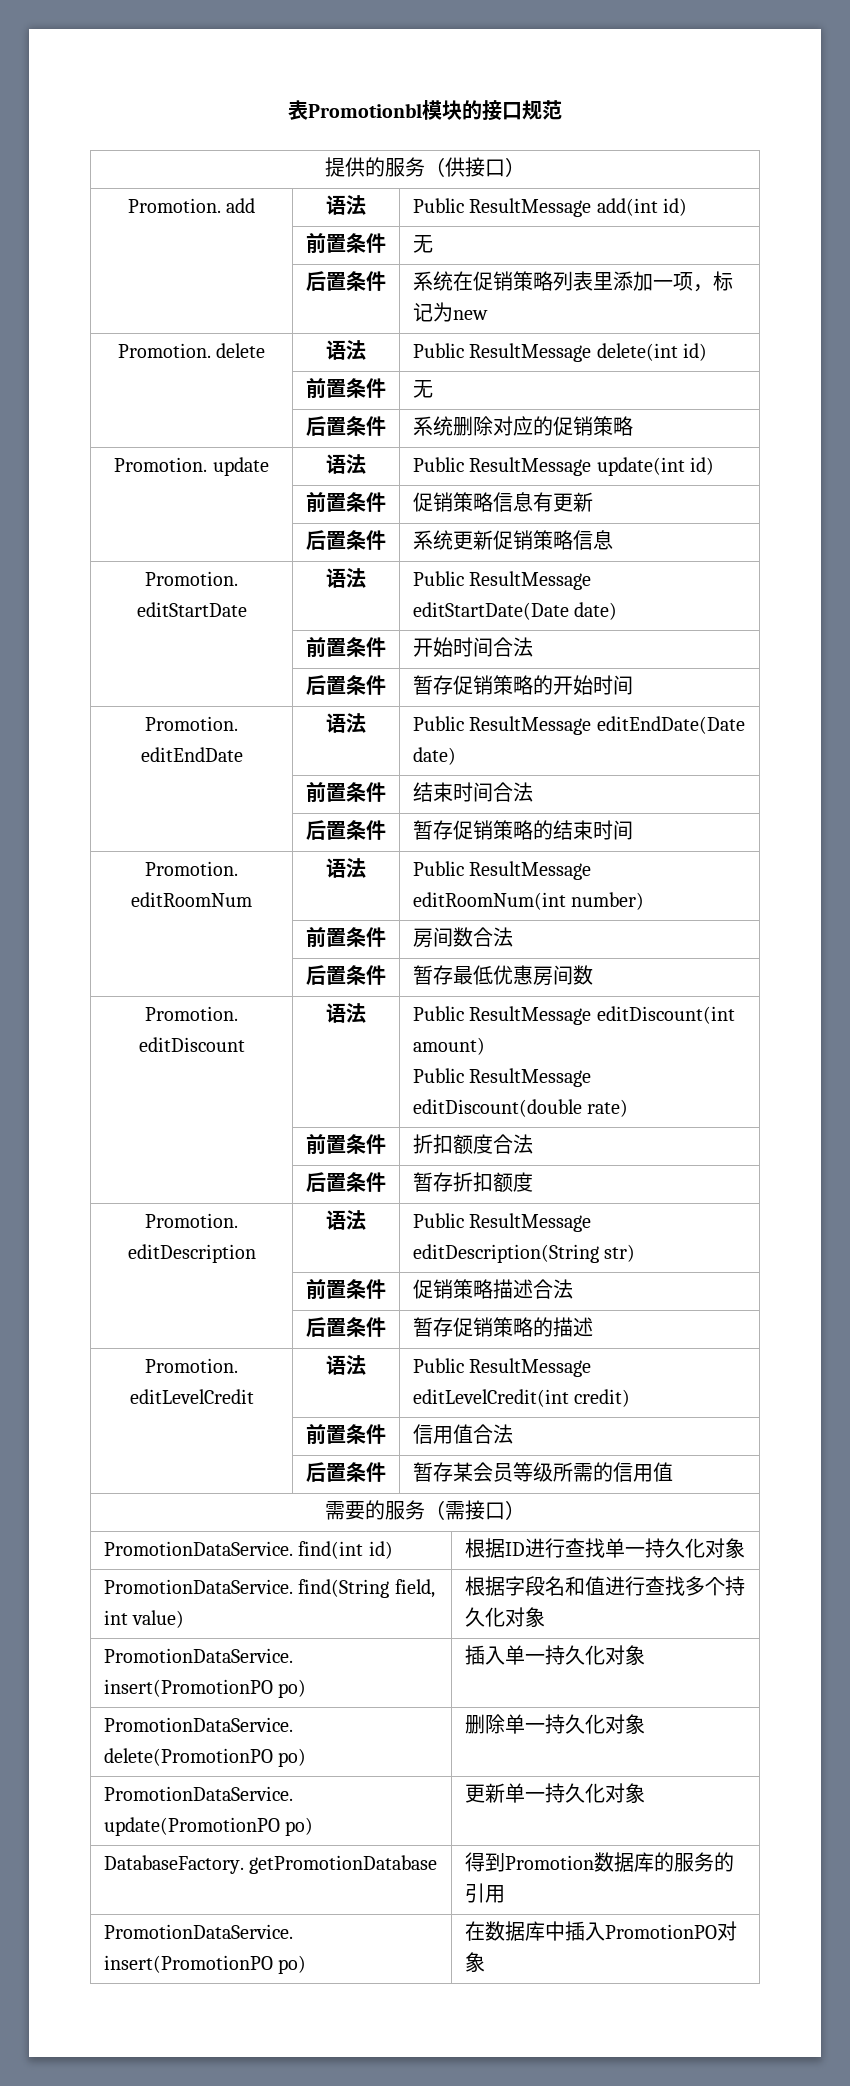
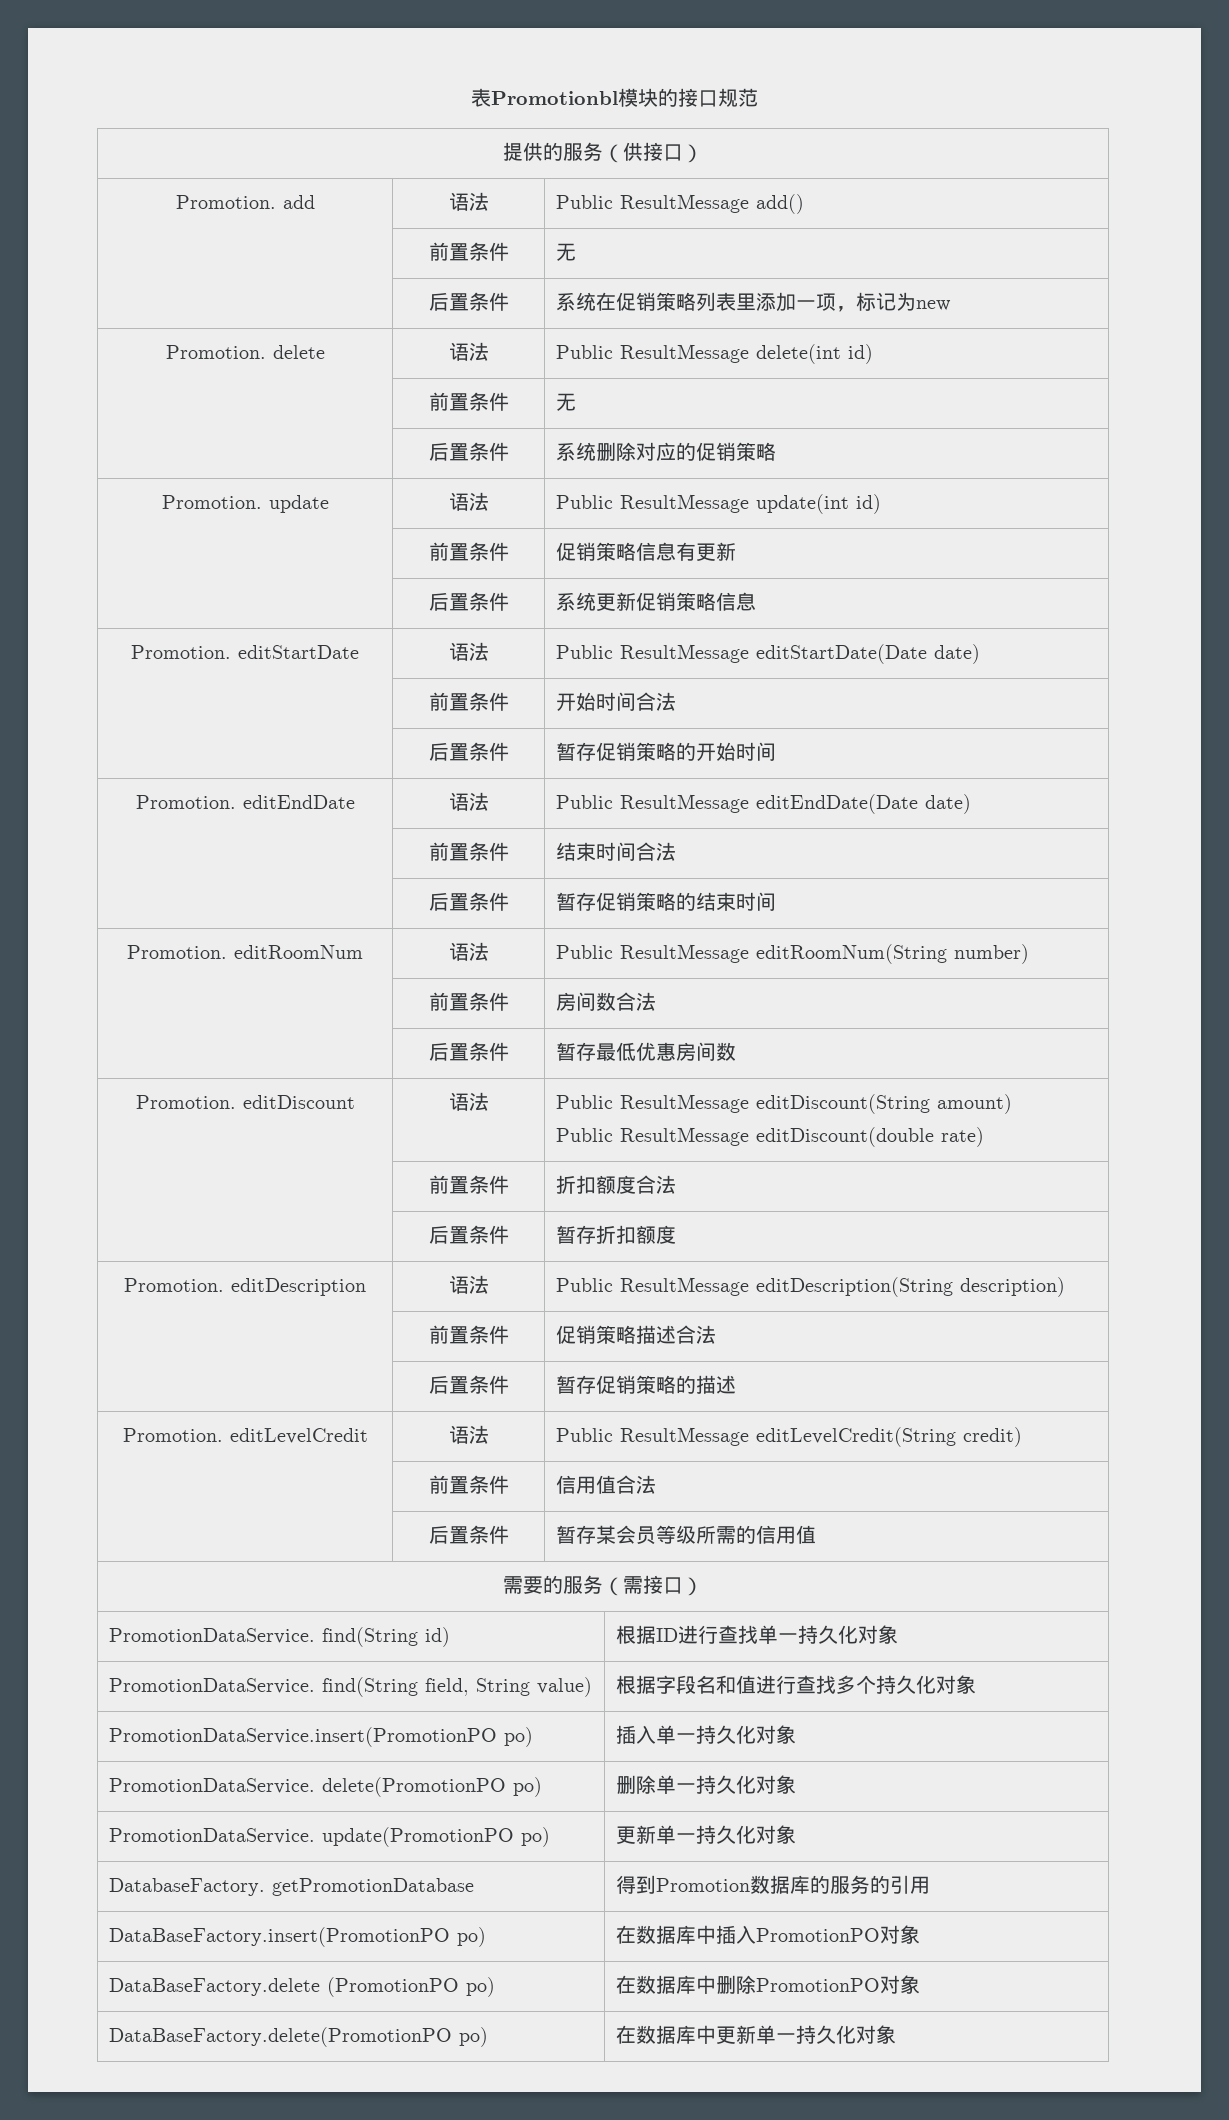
[596,198,688,216] add(int id) -> [755,194,804,214] add()
[412,892,566,910] editRoomNum(int -> [755,944,947,964] editRoomNum(String
[596,1006,735,1024] editDiscount(int -> [755,1094,930,1114] editDiscount(String
[604,1244,636,1262] str) -> [959,1277,1065,1297] description)
[412,1389,569,1407] editLevelCredit(int -> [755,1427,956,1447] editLevelCredit(String
[298,1541,364,1559] find(int -> [321,1627,418,1647] find(String
[103,1610,128,1625] int -> [475,1678,530,1696] String
[103,1648,293,1663] [103,1679,273,1697] PromotionDataService. insert(PromotionPO -> [108,1727,497,1747] PromotionDataService.insert(PromotionPO
[103,1924,293,1939] [103,1955,273,1973] PromotionDataService. insert(PromotionPO -> [108,1927,450,1947] DataBaseFactory.insert(PromotionPO
(485, 1962) none -> [108,1977,495,1997] [615,1975,920,1994] [108,2027,488,2047] [615,2025,896,2044] // DataBaseFactory.delete (PromotionPO po) | 在数据库中删除PromotionPO对象 // DataBaseFactory.delete(PromotionPO po) | 在数据库中更新单一持久化对象

